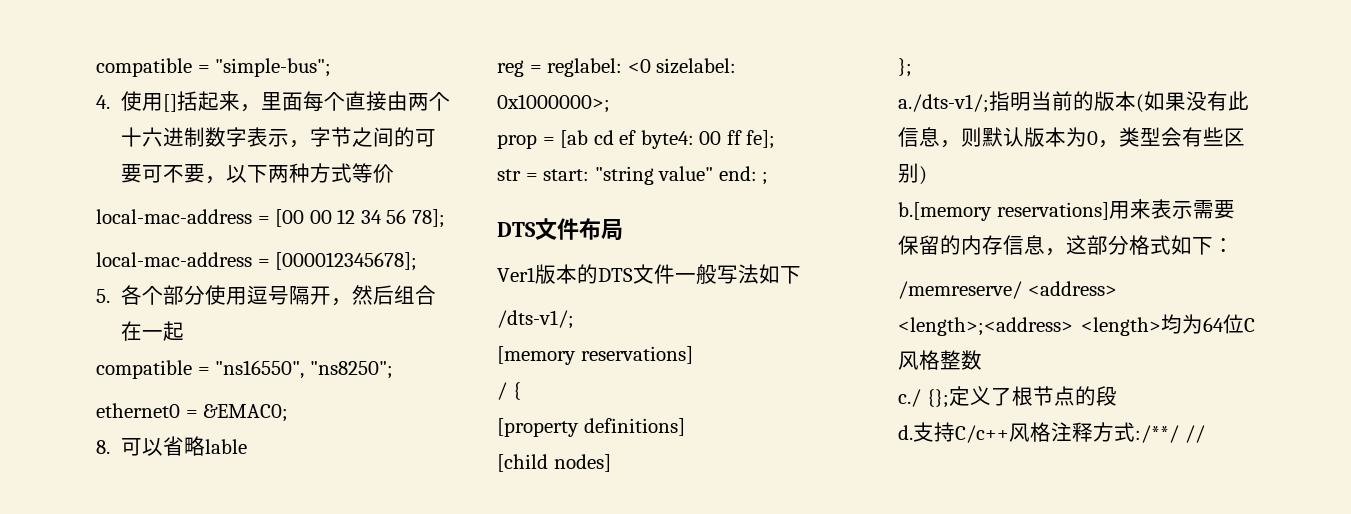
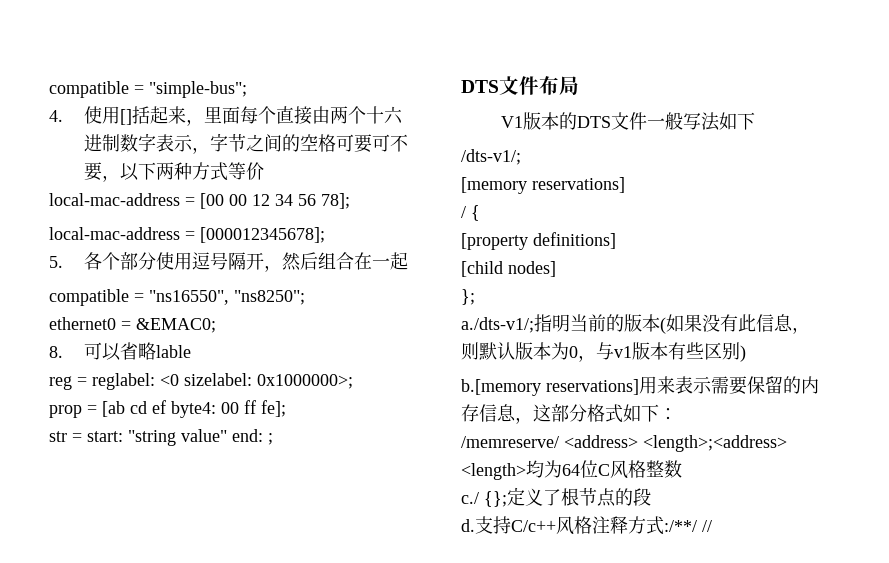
(416, 137) none -> [300,134,337,152] 空格
[497,267,535,282] Ver1 -> [500,116,523,128] V1
[1119,127,1182,147] 类型会 -> [596,342,668,360] 与v1版本

